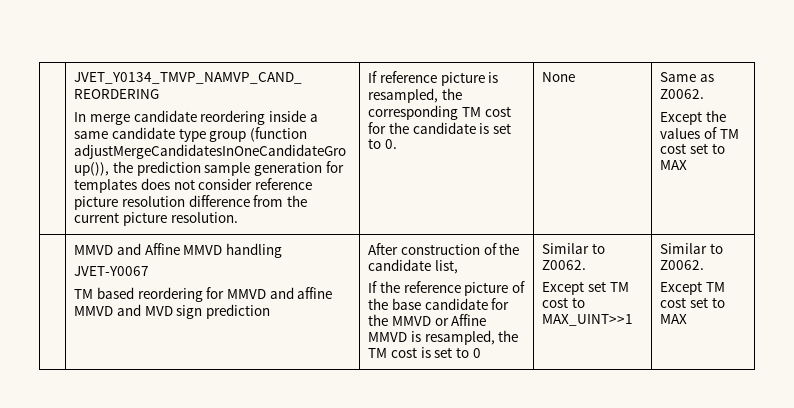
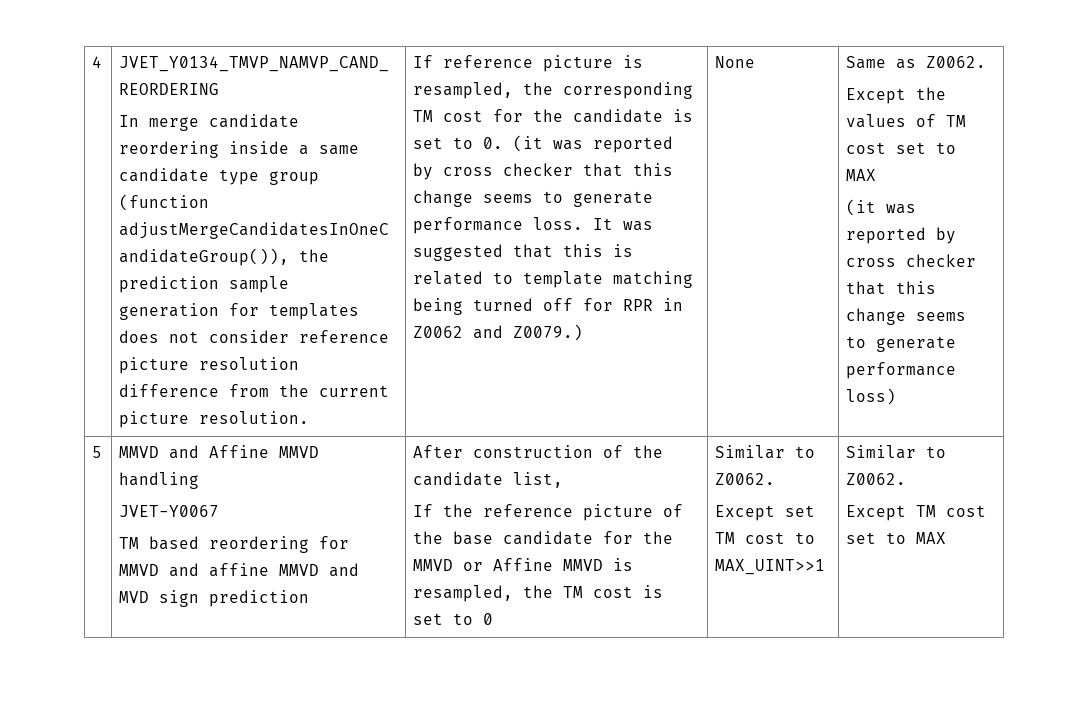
(74, 78) none -> [92,56,103,68] 4
(398, 144) none -> [513,135,674,153] [413,163,674,180] [413,190,654,207] [413,217,654,234] [413,244,634,261] [413,271,694,288] [413,298,684,315] [413,324,584,341] (it was reported by cross checker that this change seems to generate performance loss. It was suggested that this is related to template matching being turned off for RPR in Z0062 and Z0079.)
(688, 165) // -> [846,199,917,216] [846,227,957,244] [846,254,977,267] [846,281,937,295] [846,308,967,325] [846,336,957,352] [846,362,957,379] [846,388,897,405] [92,446,103,458] // (it was reported by cross checker that this change seems to generate performance loss) // 5

